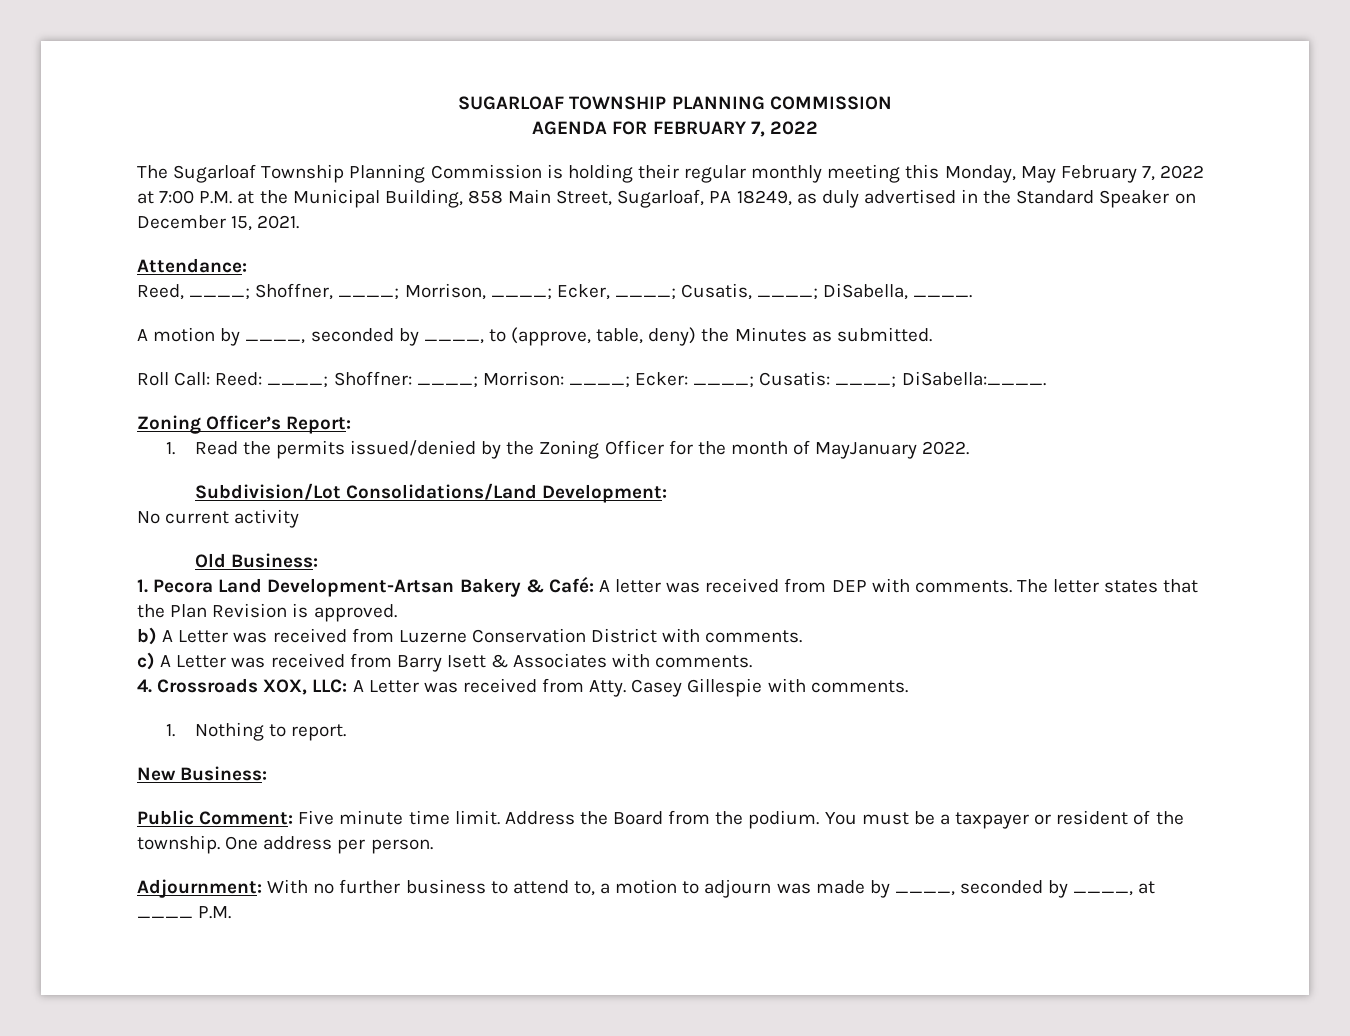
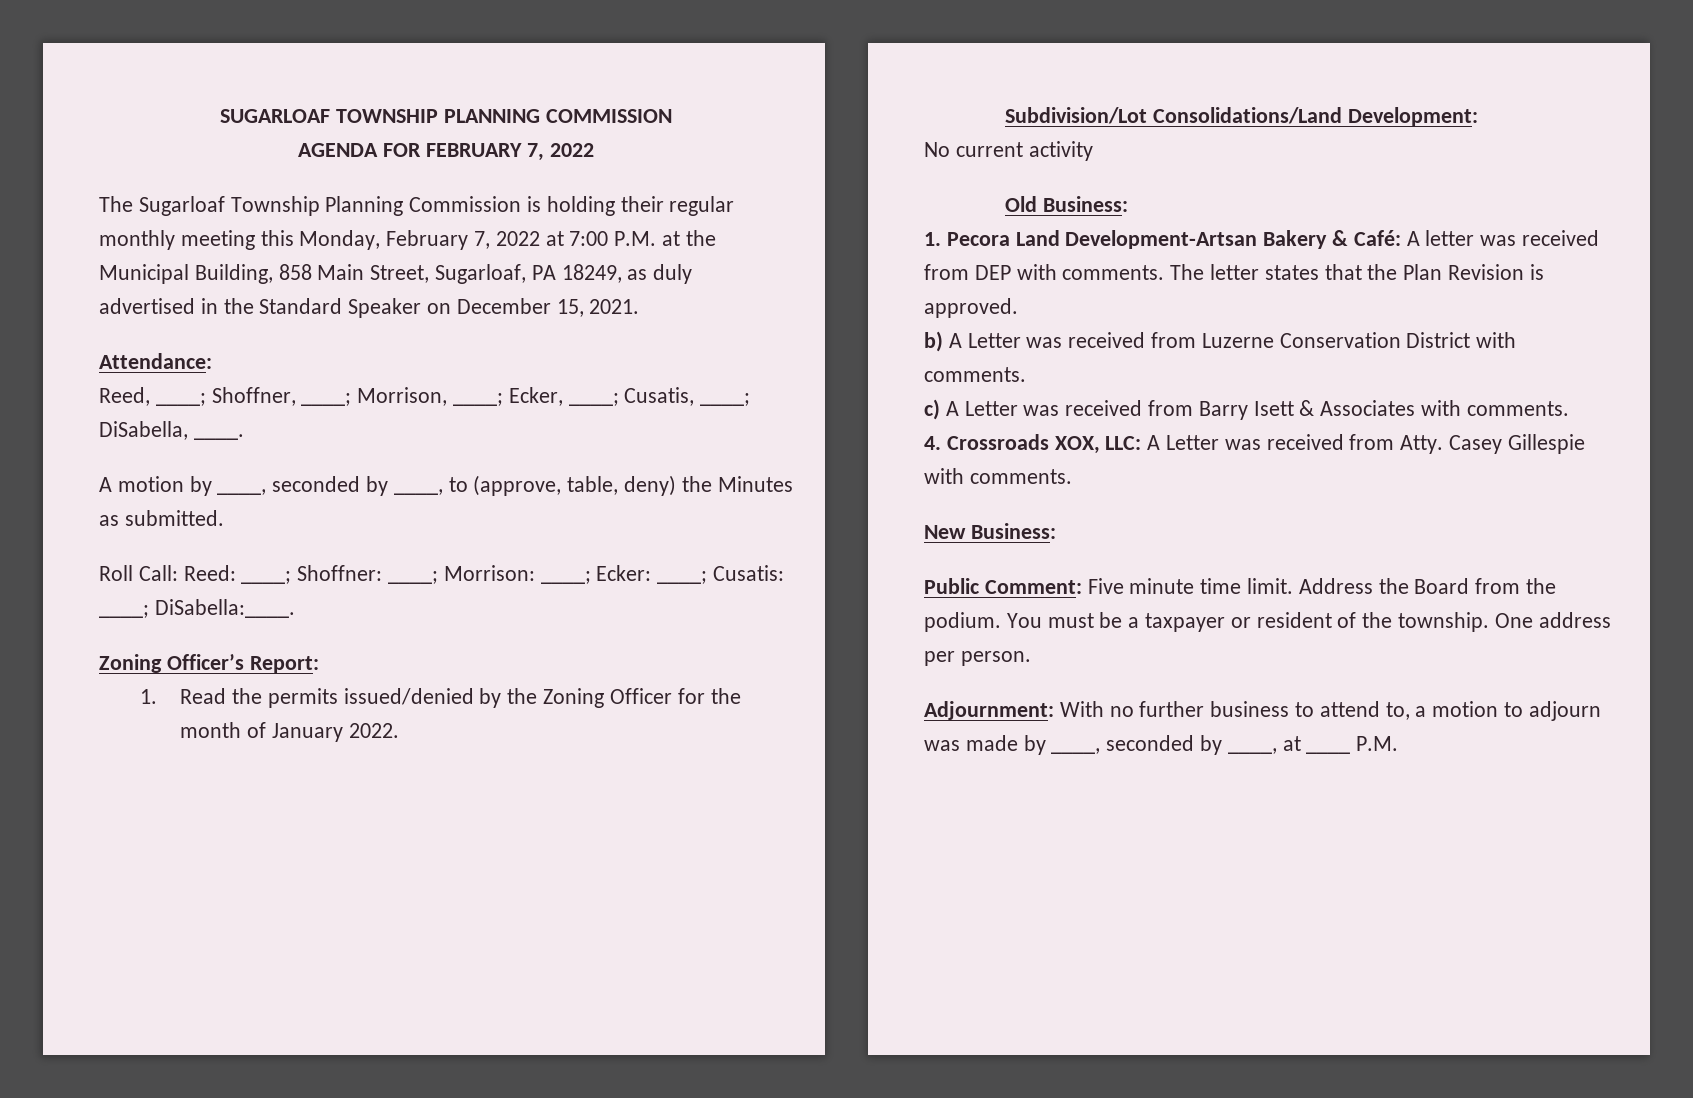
[1020,166,1056,183] May -> (381, 240) none
[815,442,918,459] MayJanuary -> [271,723,343,742] January
[165,722,346,741] // 1. Nothing to report. -> (1072, 476) none

